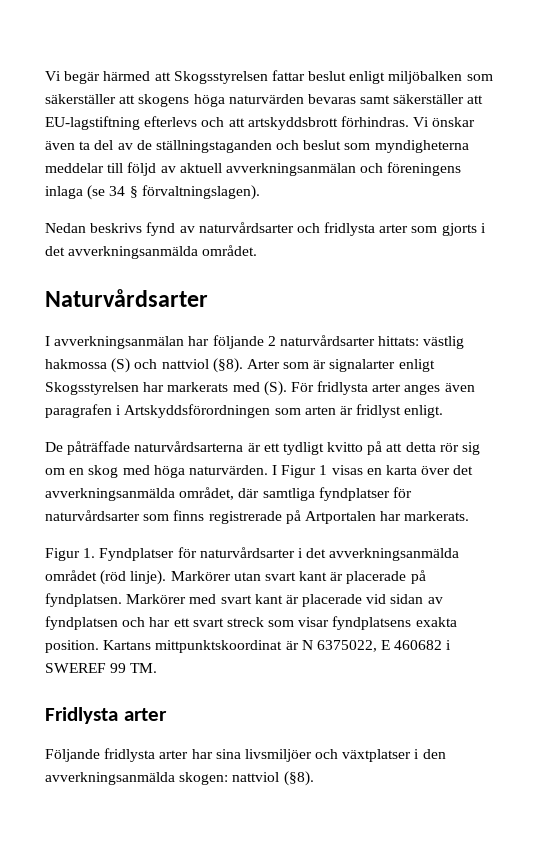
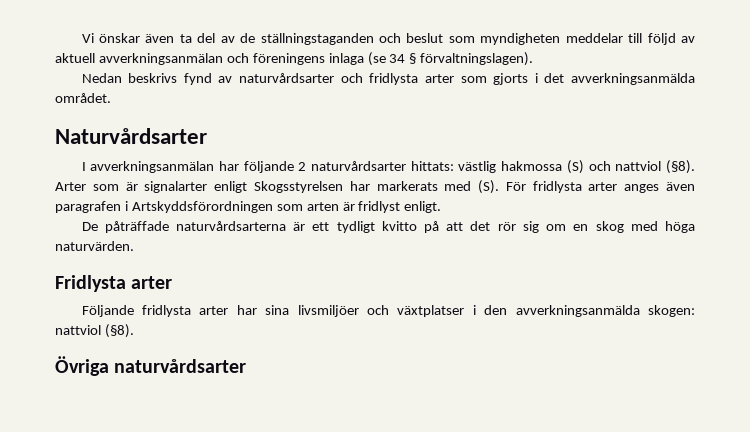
[45,70,493,84] [45,94,484,107] [45,116,430,130] Vi begär härmed att Skogsstyrelsen fattar beslut enligt miljöbalken som säkerställer att skogens höga naturvärden bevaras samt säkerställer att EU-lagstiftning efterlevs och att artskyddsbrott förhindras. Vi -> [81,33,94,43] Vi
[374,140,469,153] myndigheterna -> [480,33,561,45] myndigheten
[405,442,436,452] detta -> [470,221,491,231] det
[272,465,474,478] [45,487,412,501] [45,510,470,524] [45,547,460,561] [45,570,426,585] [45,593,443,607] [45,616,457,630] [45,640,452,653] [45,663,158,673] I Figur 1 visas en karta över det avverkningsanmälda området, där samtliga fyndplatser för naturvårdsarter som finns registrerade på Artportalen har markerats. // Figur 1. Fyndplatser för naturvårdsarter i det avverkningsanmälda området (röd linje). Markörer utan svart kant är placerade på fyndplatsen. Markörer med svart kant är placerade vid sidan av fyndplatsen och har ett svart streck som visar fyndplatsens exakta position. Kartans mittpunktskoordinat är N 6375022, E 460682 i SWEREF 99 TM. -> (134, 246) none
(314, 778) none -> [55,356,247,376] // Övriga naturvårdsarter

